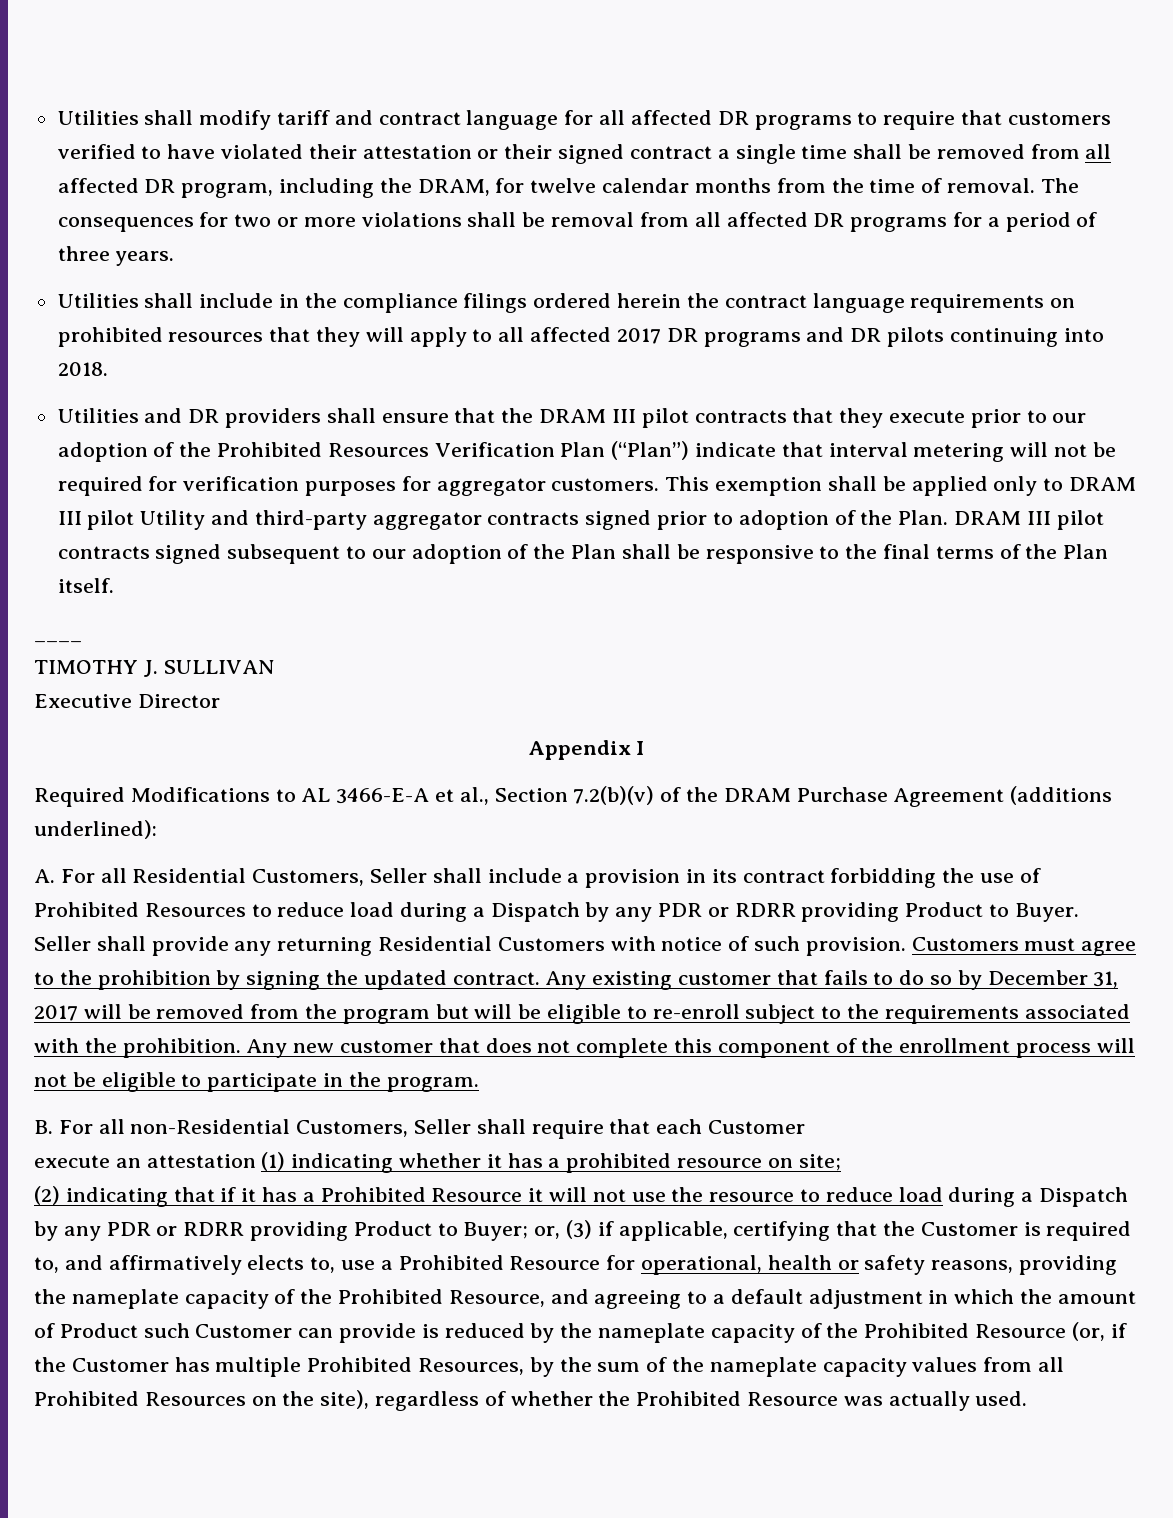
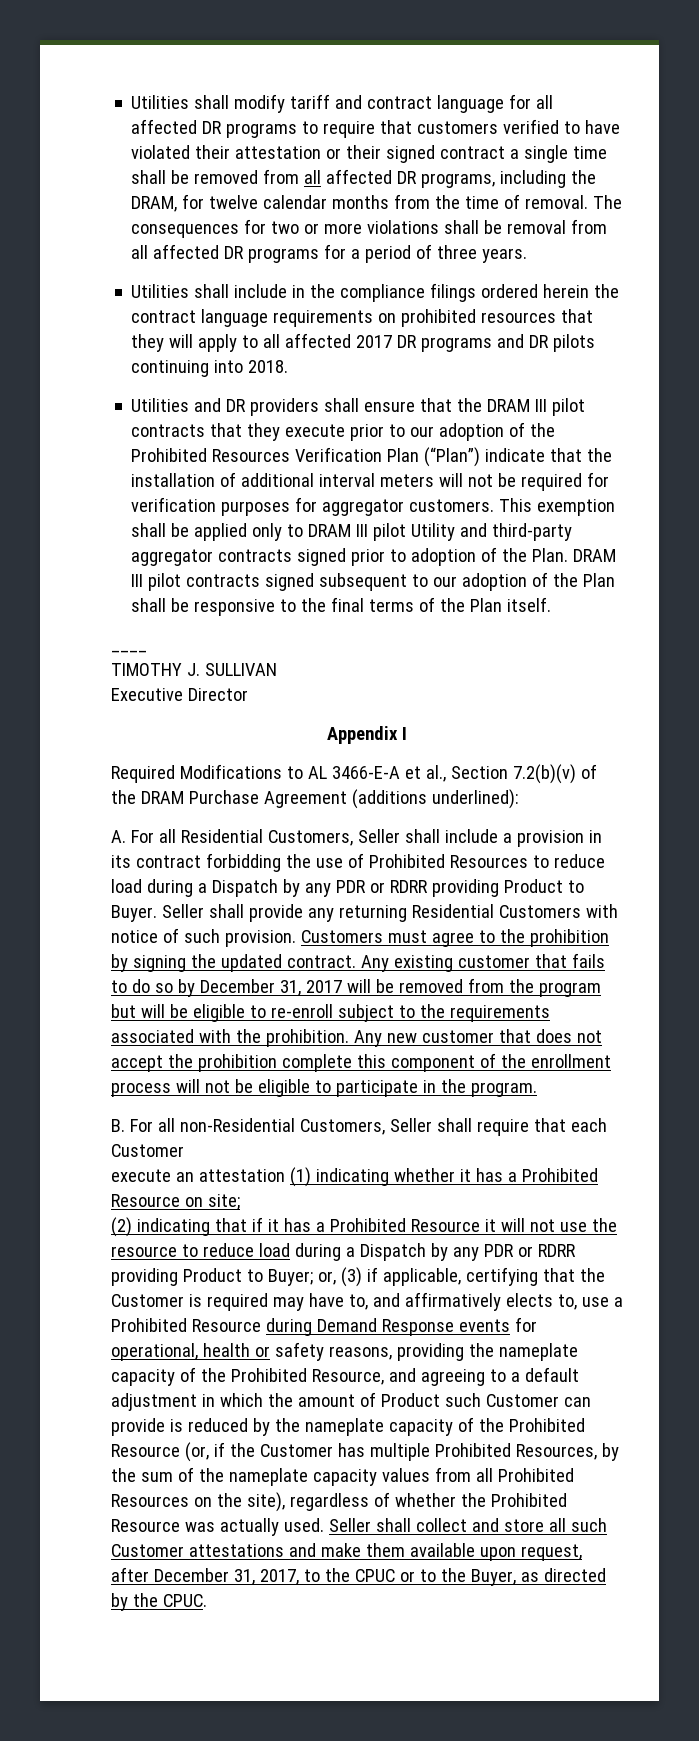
[181,183,274,198] program, -> [421,173,496,188] programs,
[828,442,1005,462] interval metering -> [587,448,613,462] [131,472,435,487] the installation of additional interval meters
(571, 1046) none -> [111,1054,277,1072] accept the prohibition
[566,1153,763,1173] prohibited resource -> [521,1168,598,1182] [111,1194,180,1207] Prohibited Resource
(1132, 1231) none -> [272,1293,344,1311] may have
(601, 1263) none -> [265,1318,510,1336] during Demand Response events
(1028, 1398) none -> [328,1518,607,1532] [111,1543,582,1561] [111,1567,606,1586] [111,1593,207,1611] Seller shall collect and store all such Customer attestations and make them available upon request, after December 31, 2017, to the CPUC or to the Buyer, as directed by the CPUC.

